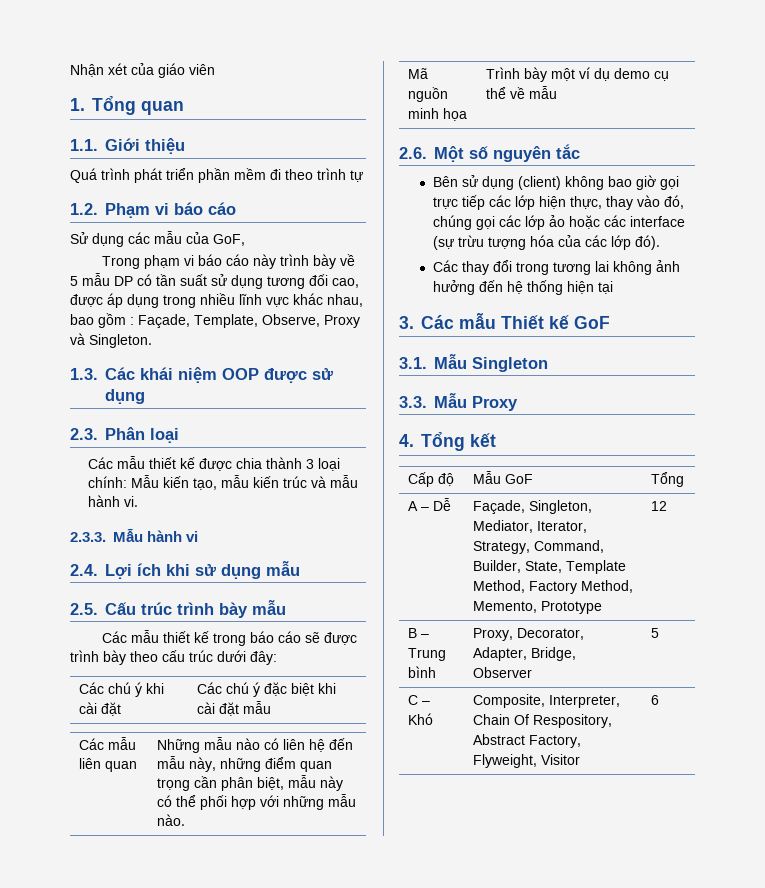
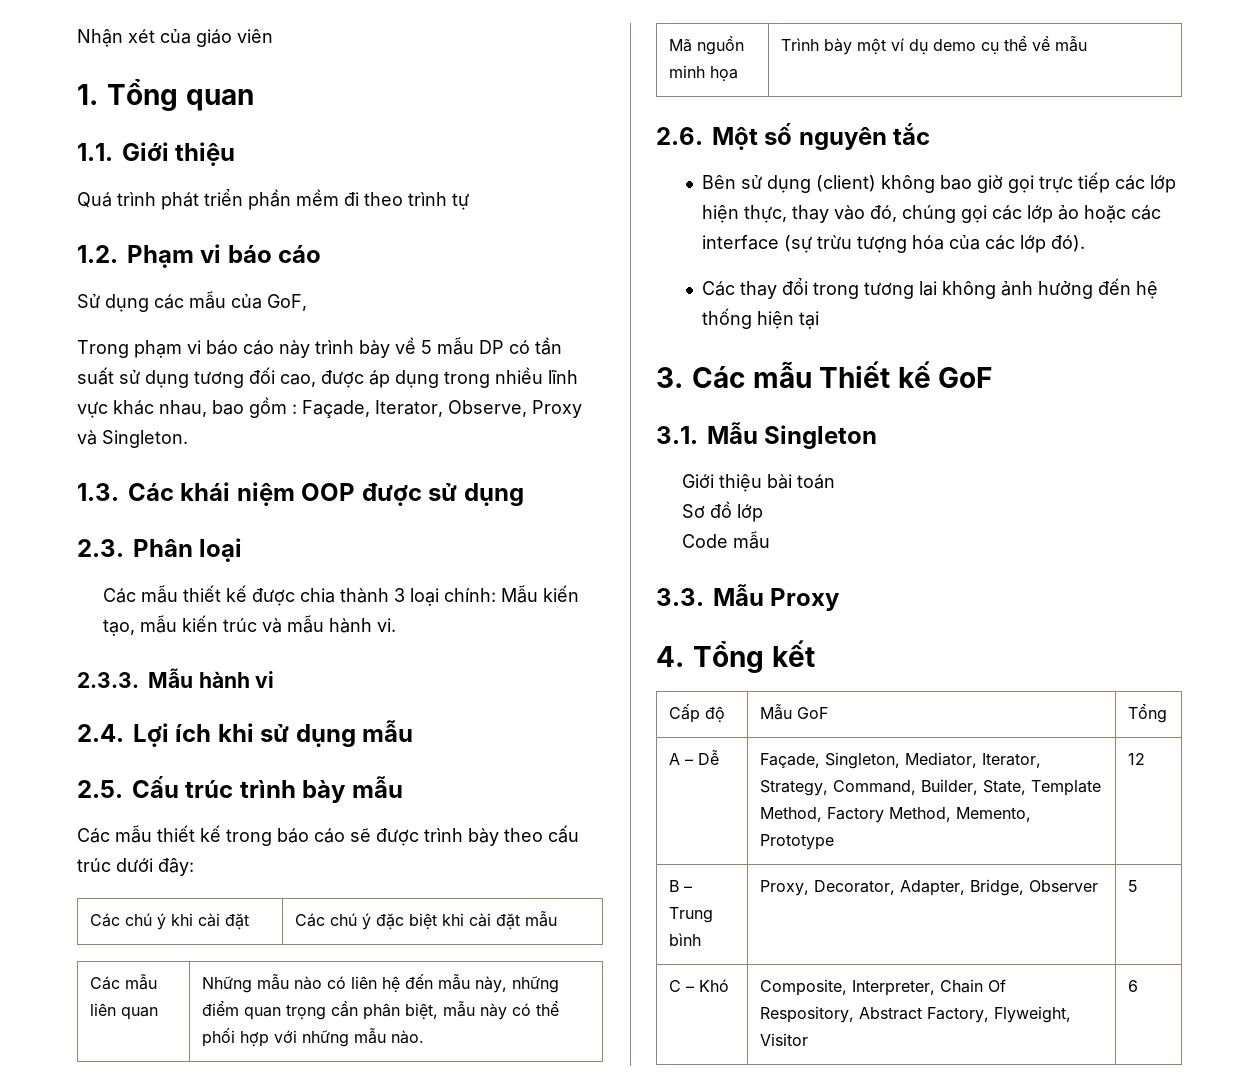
[194,314,258,328] Template, -> [375,400,443,417] Iterator,
(548, 364) none -> [682,474,836,492] [682,501,764,522] [682,531,771,549] // Giới thiệu bài toán // Sơ đồ lớp // Code mẫu

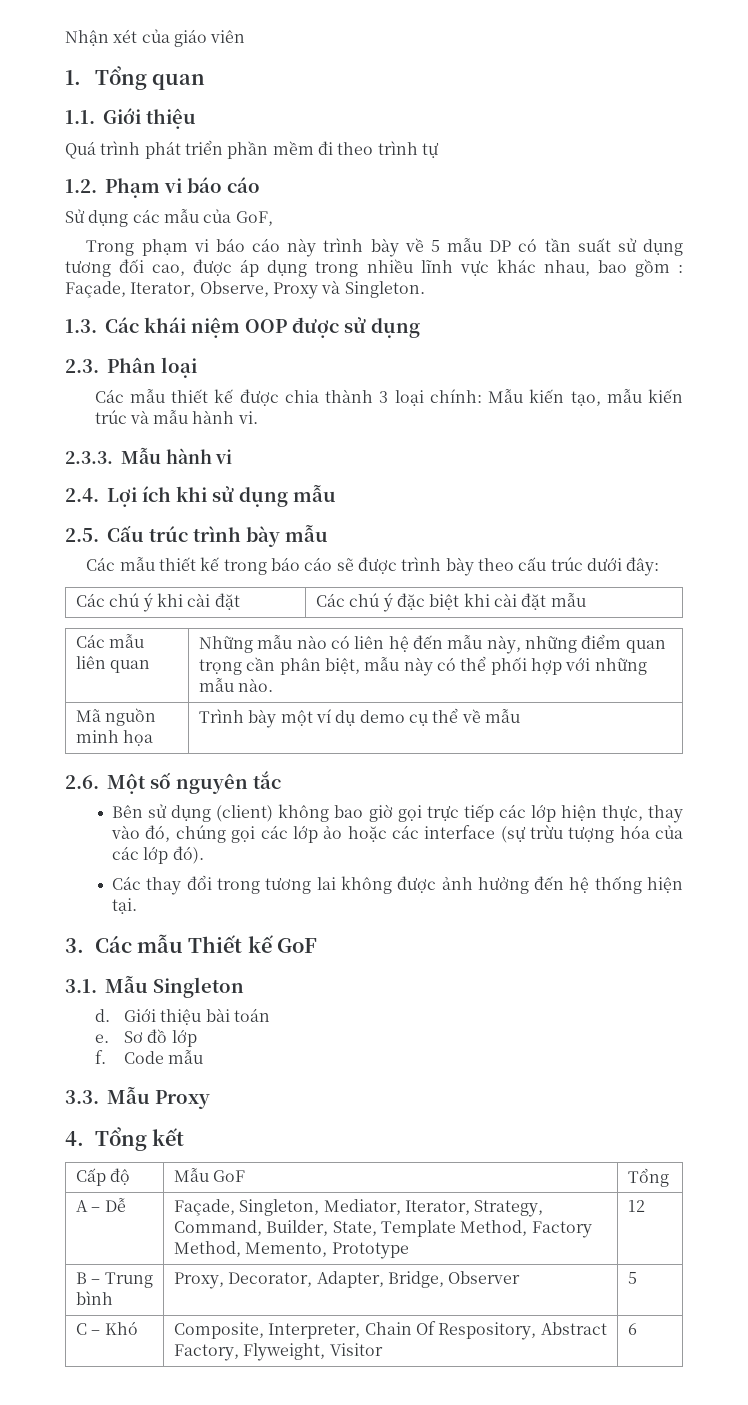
(997, 290) none -> [397,876,437,893] được
[799,311,820,329] tại -> [112,898,138,914] tại.
(878, 437) none -> [94,1009,110,1022] d.
(836, 481) none -> [94,1034,109,1043] e.
(764, 513) none -> [94,1050,106,1064] f.

